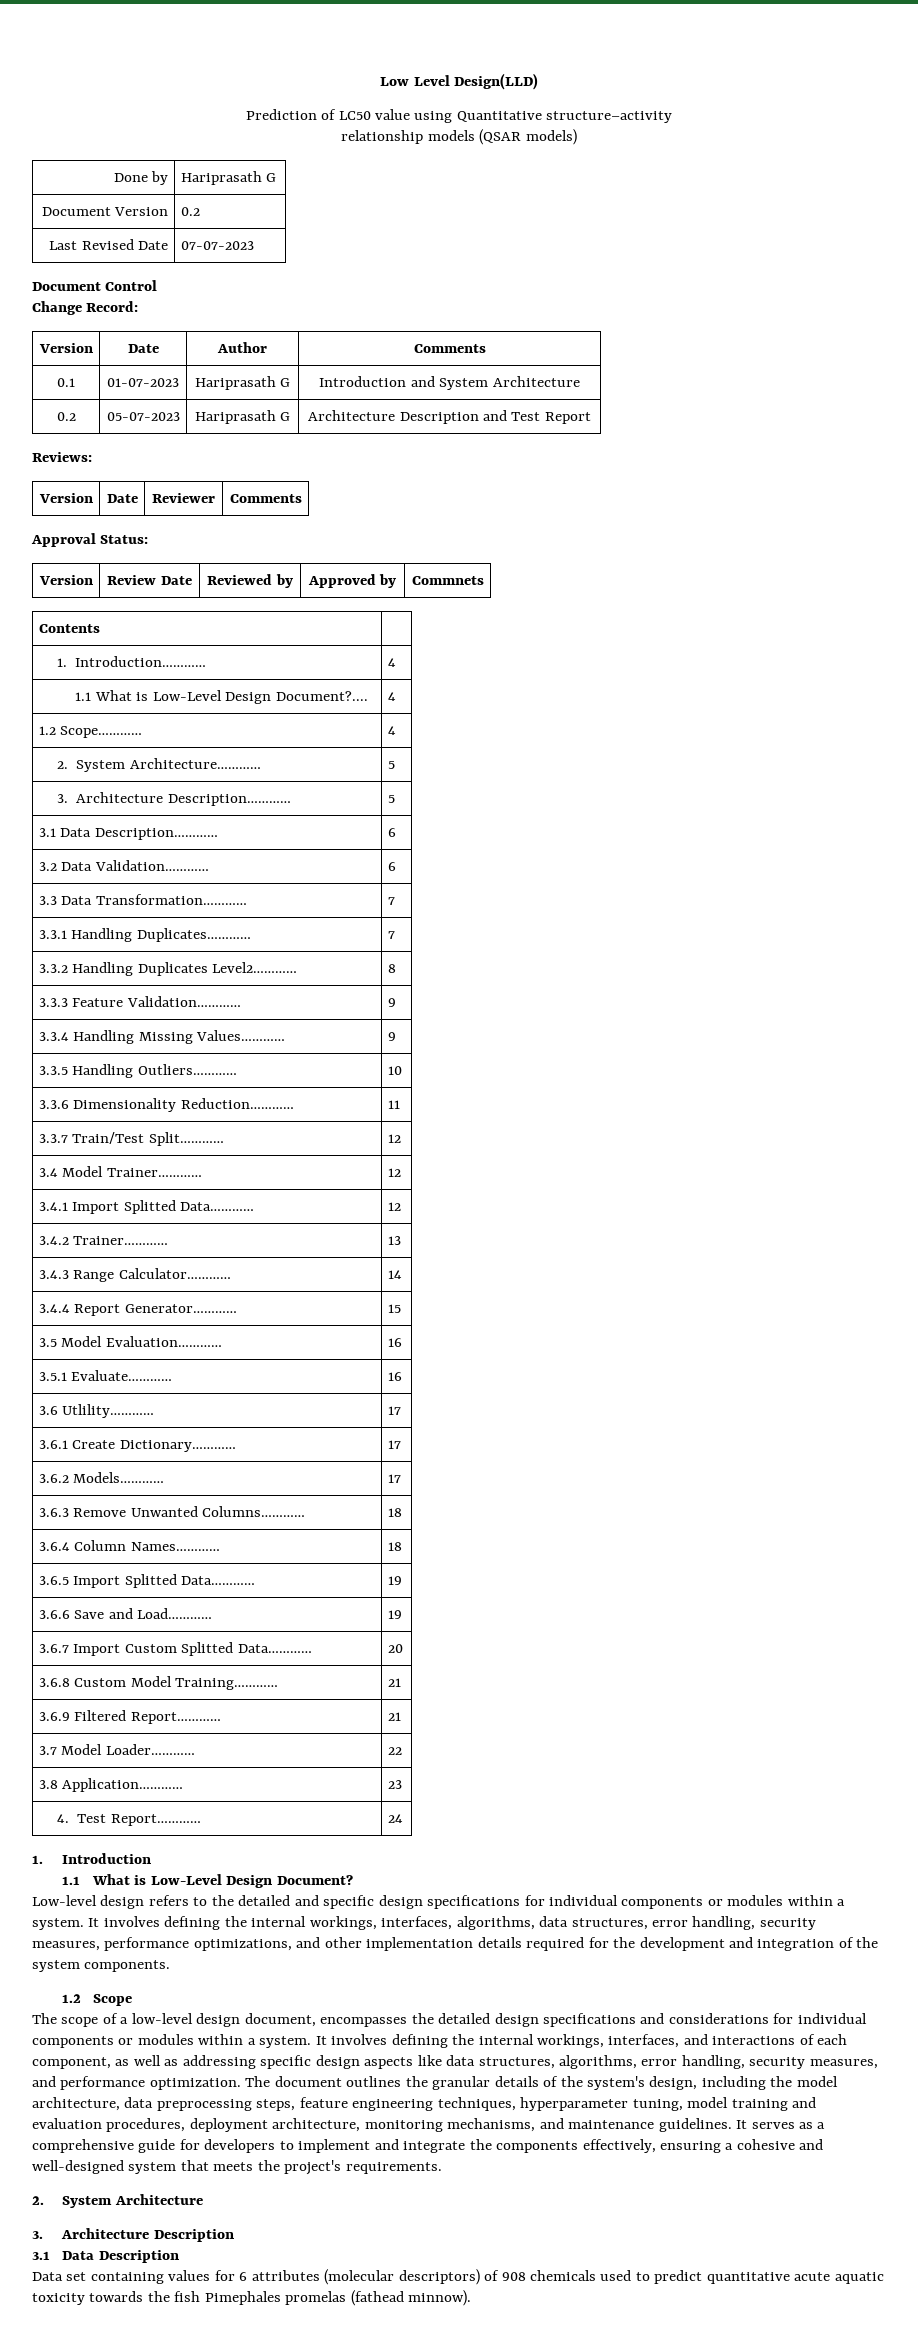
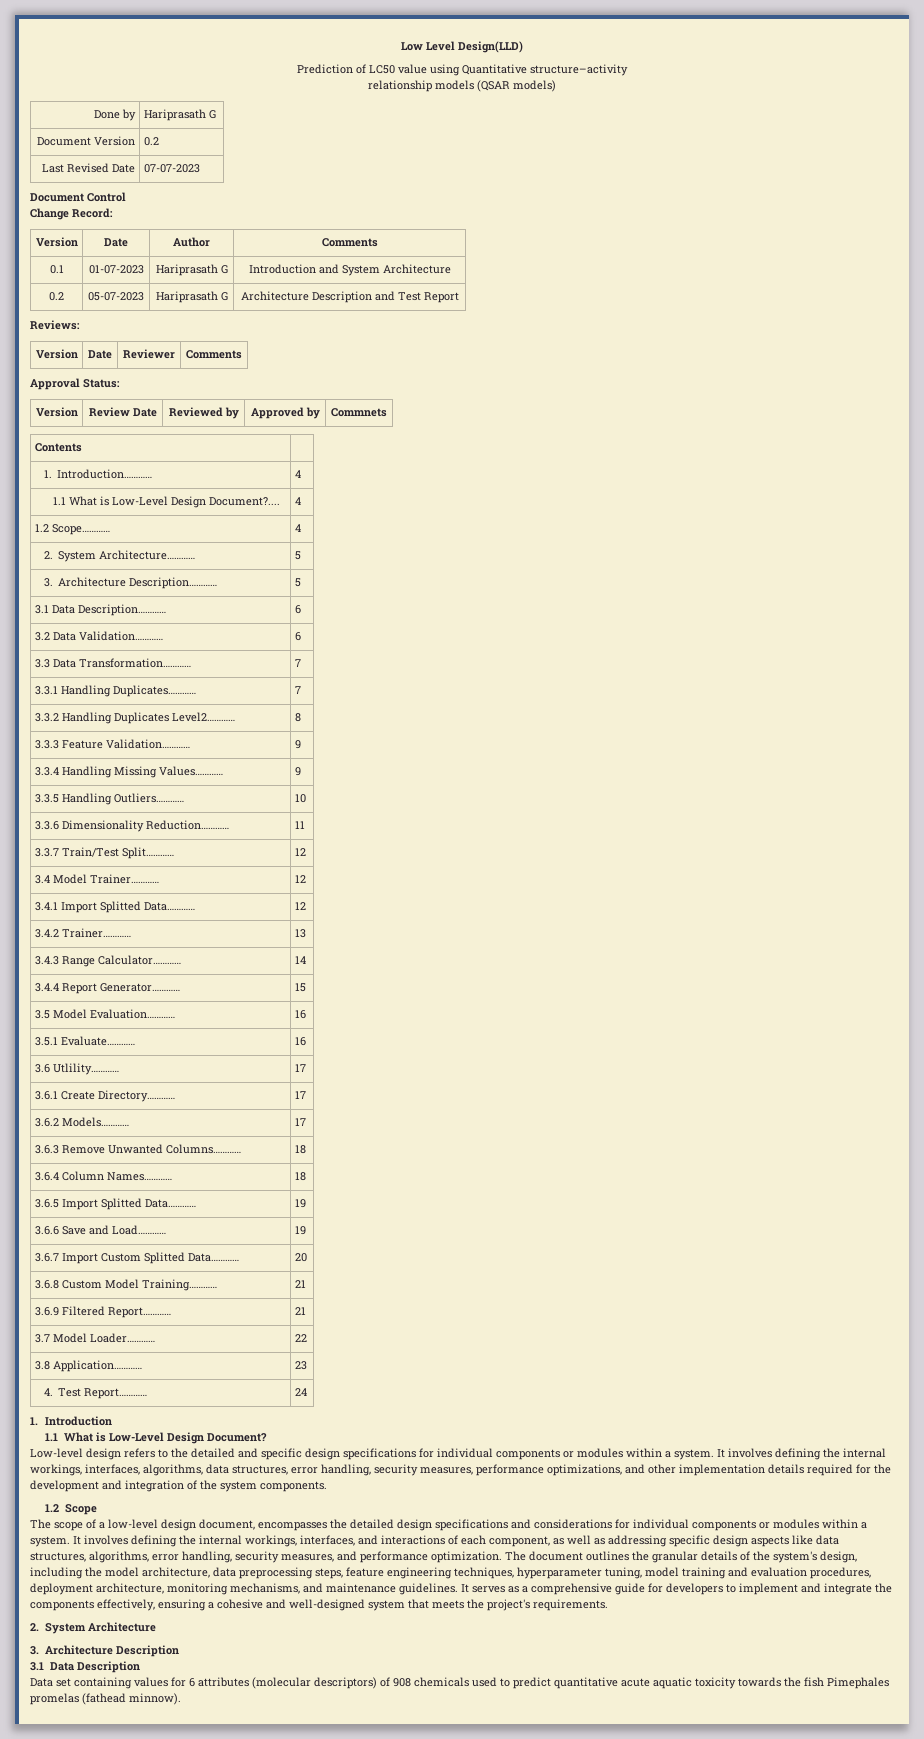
[119,1440,236,1452] Dictionary………… -> [97,1090,175,1102] Directory…………

